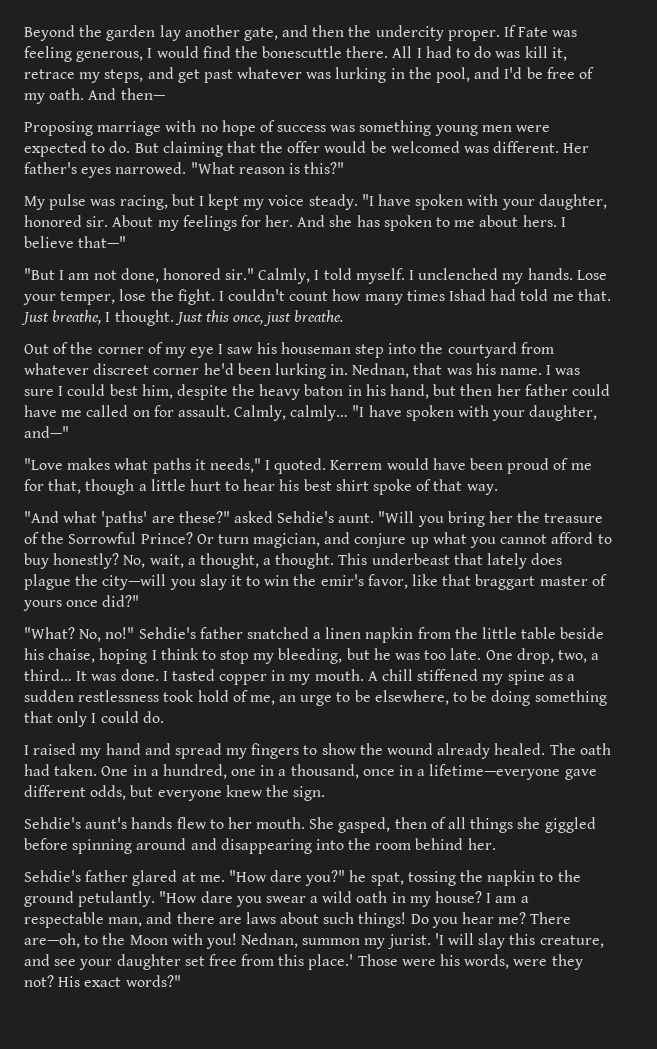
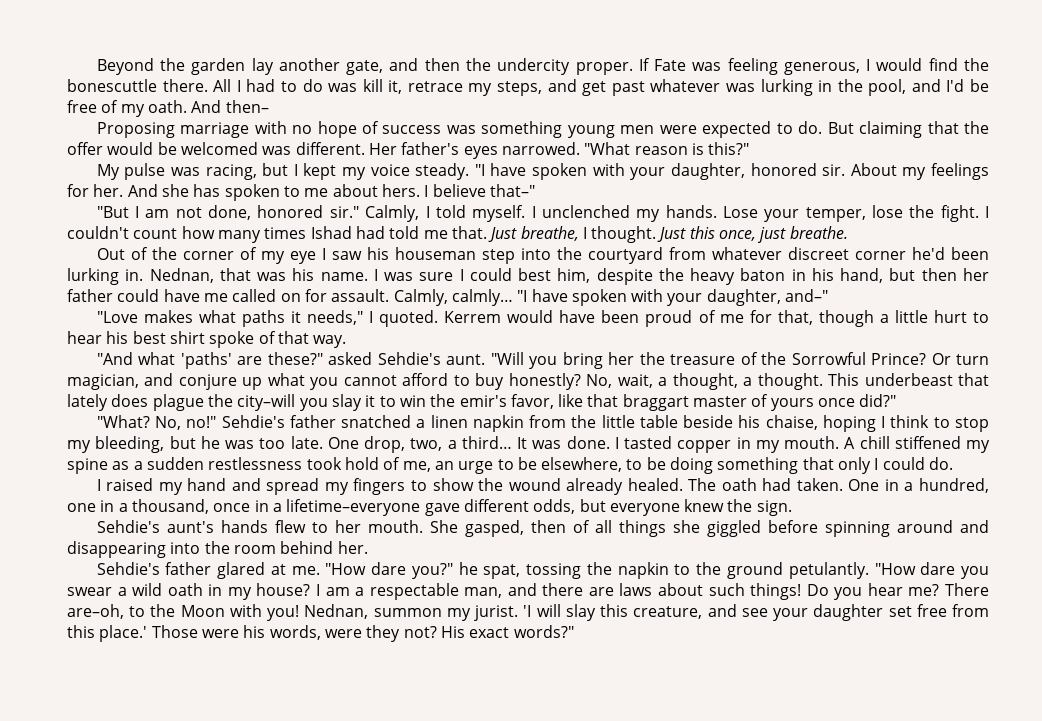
[120,88,165,100] then— -> [225,100,269,113] then–
[78,236,127,248] that—" -> [489,184,535,197] that–"
[24,426,69,438] and—" -> [785,289,829,302] and–"
[102,574,167,590] city—will -> [237,394,296,411] city–will
[429,764,561,780] lifetime—everyone -> [286,499,421,516] lifetime–everyone
[24,933,80,948] are—oh, -> [67,604,124,619] are–oh,

